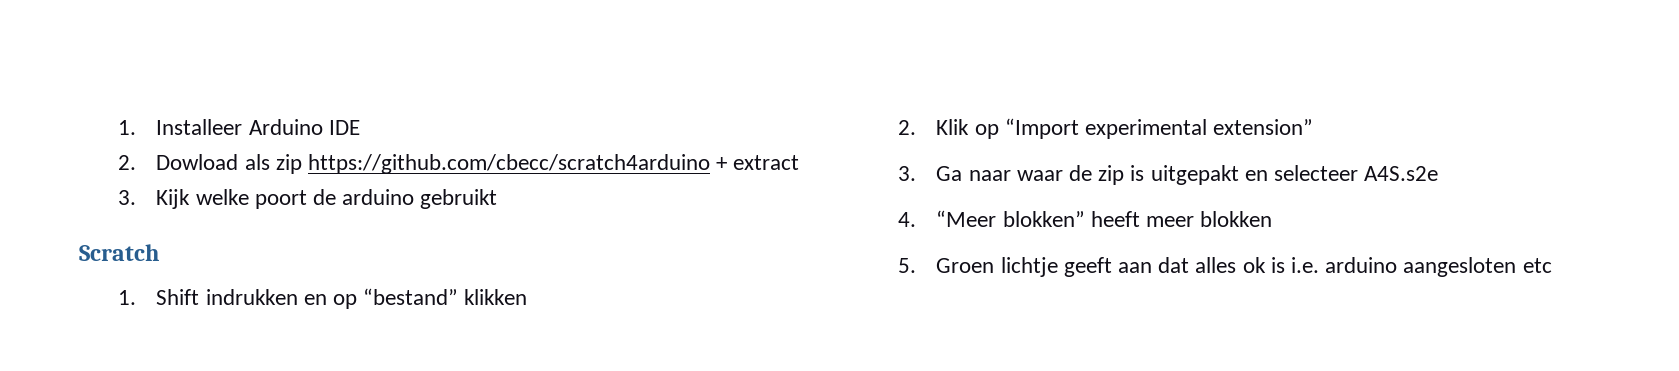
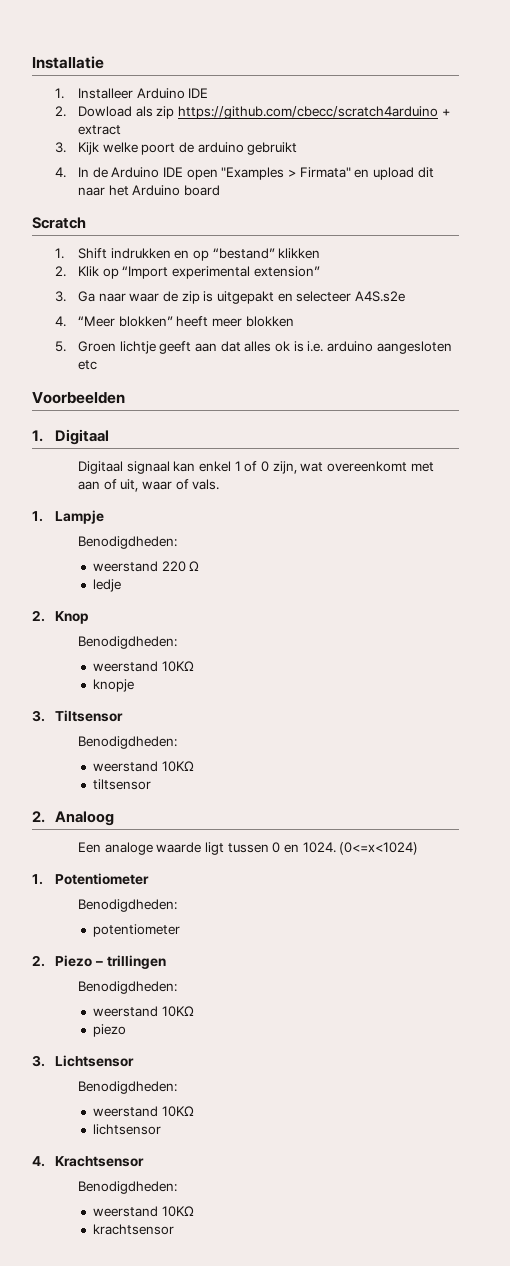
(117, 127) none -> [32,56,104,69] Installatie //
(498, 199) none -> [55,167,434,180] [78,185,221,196] // 4. In de Arduino IDE open "Examples > Firmata" en upload dit naar het Arduino board
(1552, 265) none -> [32,392,125,404] [32,429,110,445] [78,461,434,474] [78,479,220,492] [32,510,105,524] [78,536,178,549] [93,561,200,572] [93,579,122,592] [32,610,90,624] [78,636,178,649] [93,661,194,672] [93,679,135,692] [32,710,124,722] [78,736,178,749] [93,761,194,772] [93,779,152,790] [32,811,115,826] [78,842,419,855] [32,873,150,885] [78,899,178,912] [93,924,181,937] [32,955,166,969] [78,981,178,994] [93,1006,194,1017] [93,1024,127,1037] [32,1055,135,1067] [78,1081,178,1094] [93,1106,194,1117] [93,1124,162,1135] [32,1156,145,1167] [78,1181,178,1194] [93,1206,194,1217] [93,1224,175,1235] // Voorbeelden // 1. Digitaal // Digitaal signaal kan enkel 1 of 0 zijn, wat overeenkomt met aan of uit, waar of vals. // 1. Lampje // Benodigdheden: // weerstand 220 Ω // ledje // 2. Knop // Benodigdheden: // weerstand 10KΩ // knopje // 3. Tiltsensor // Benodigdheden: // weerstand 10KΩ // tiltsensor // 2. Analoog // Een analoge waarde ligt tussen 0 en 1024. (0<=x<1024) // 1. Potentiometer // Benodigdheden: // potentiometer // 2. Piezo – trillingen // Benodigdheden: // weerstand 10KΩ // piezo // 3. Lichtsensor // Benodigdheden: // weerstand 10KΩ // lichtsensor // 4. Krachtsensor // Benodigdheden: // weerstand 10KΩ // krachtsensor

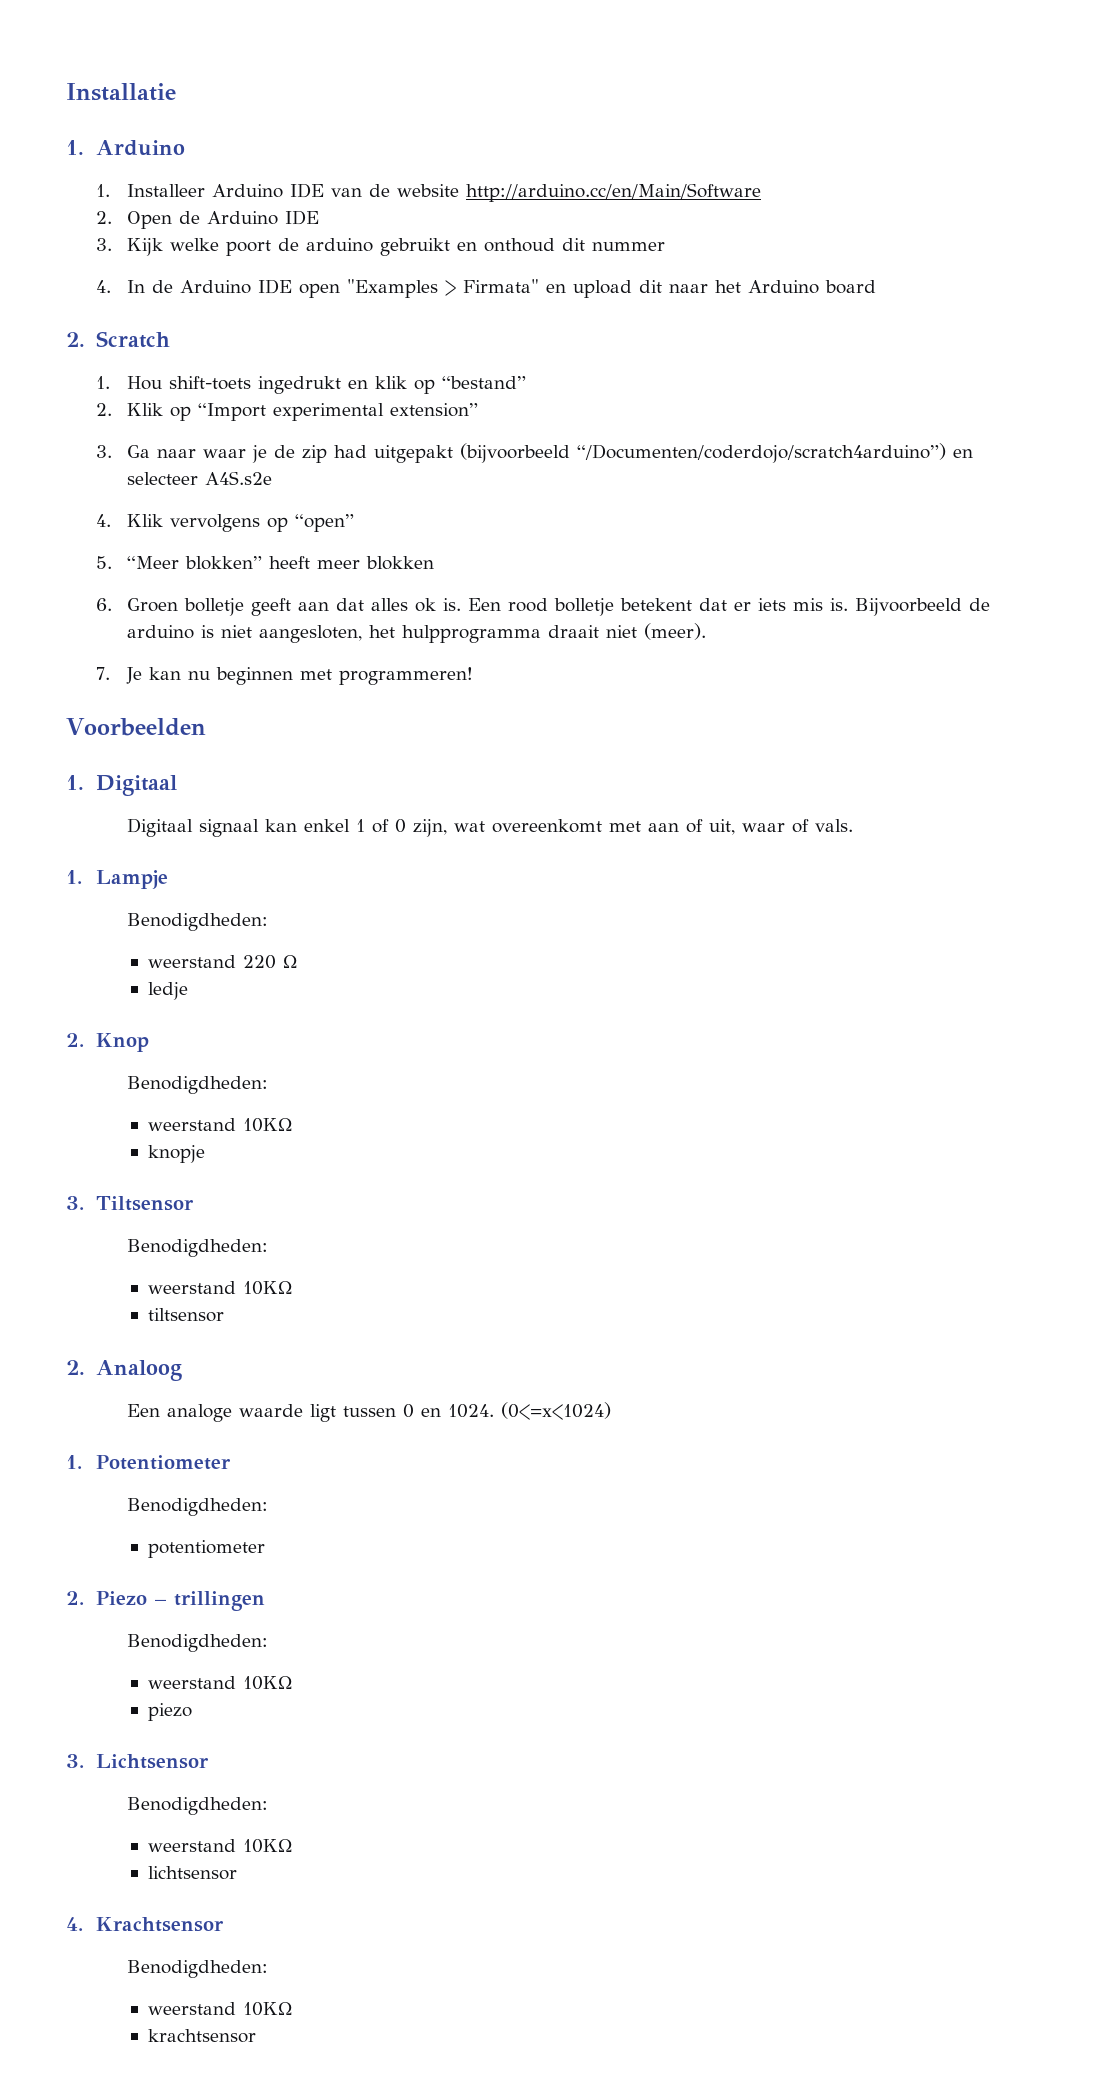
(104, 62) none -> [66,140,186,156] // 1. Arduino
[55,106,450,119] [78,125,122,135] // 2. Dowload als zip https://github.com/cbecc/scratch4arduino + extract -> [330,183,761,202] [96,210,319,229] van de website http://arduino.cc/en/Main/Software // 2. Open de Arduino IDE
(298, 148) none -> [456,238,665,252] en onthoud dit nummer
(221, 190) none -> [66,332,85,347] 2.
[78,248,190,259] Shift indrukken en -> [126,376,407,394] Hou shift-toets ingedrukt en klik
[278,248,321,259] klikken -> (526, 382) none
(160, 297) none -> [251,445,267,463] je
[203,291,275,304] is uitgepakt -> [333,443,946,463] had uitgepakt (bijvoorbeeld “/Documenten/coderdojo/scratch4arduino”)
(67, 321) none -> [126,514,354,532] [96,556,113,569] Klik vervolgens op “open” // 5.
[55,341,156,354] 5. Groen lichtje -> [96,598,244,616] 6. Groen bolletje
[293,341,452,354] [78,360,98,370] is i.e. arduino aangesloten etc -> [442,598,990,616] [126,623,706,643] [96,667,473,685] is. Een rood bolletje betekent dat er iets mis is. Bijvoorbeeld de arduino is niet aangesloten, het hulpprogramma draait niet (meer). // 7. Je kan nu beginnen met programmeren!

